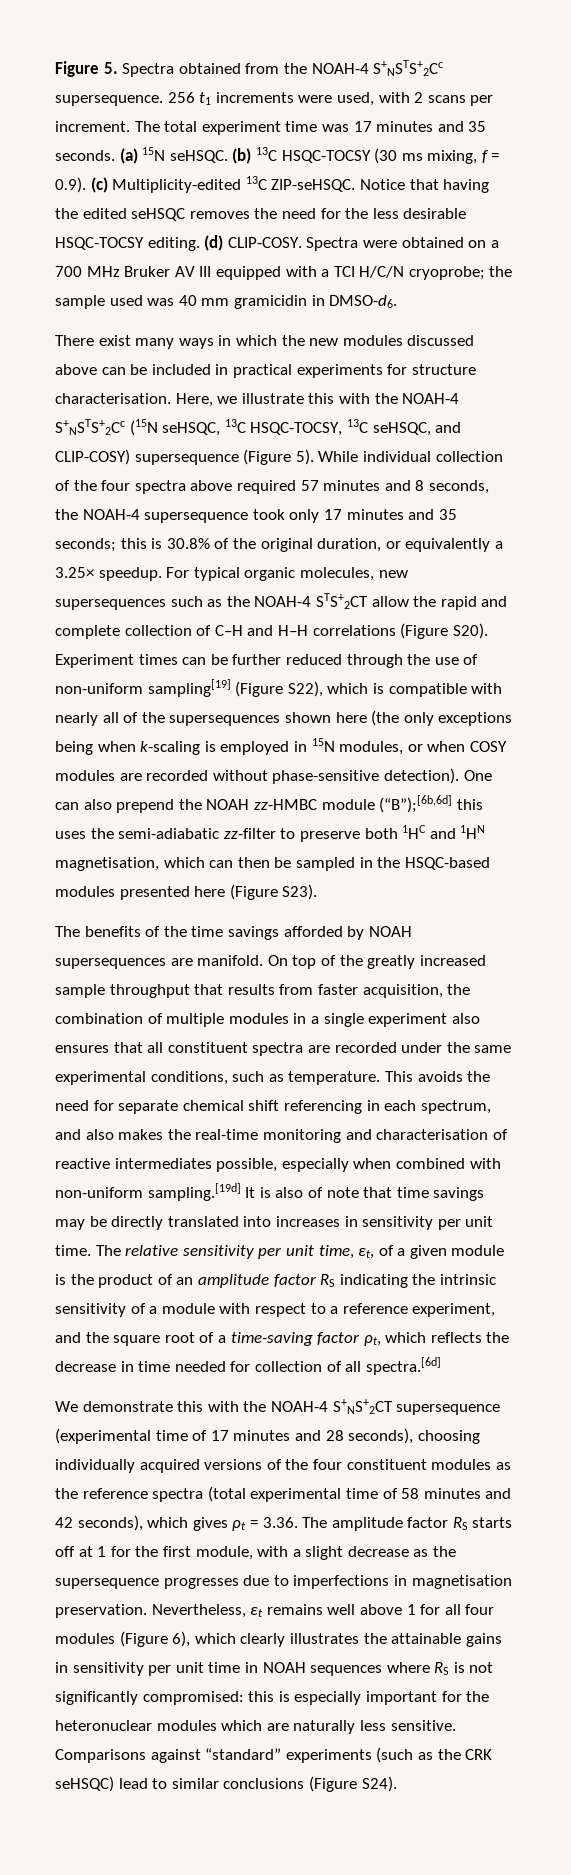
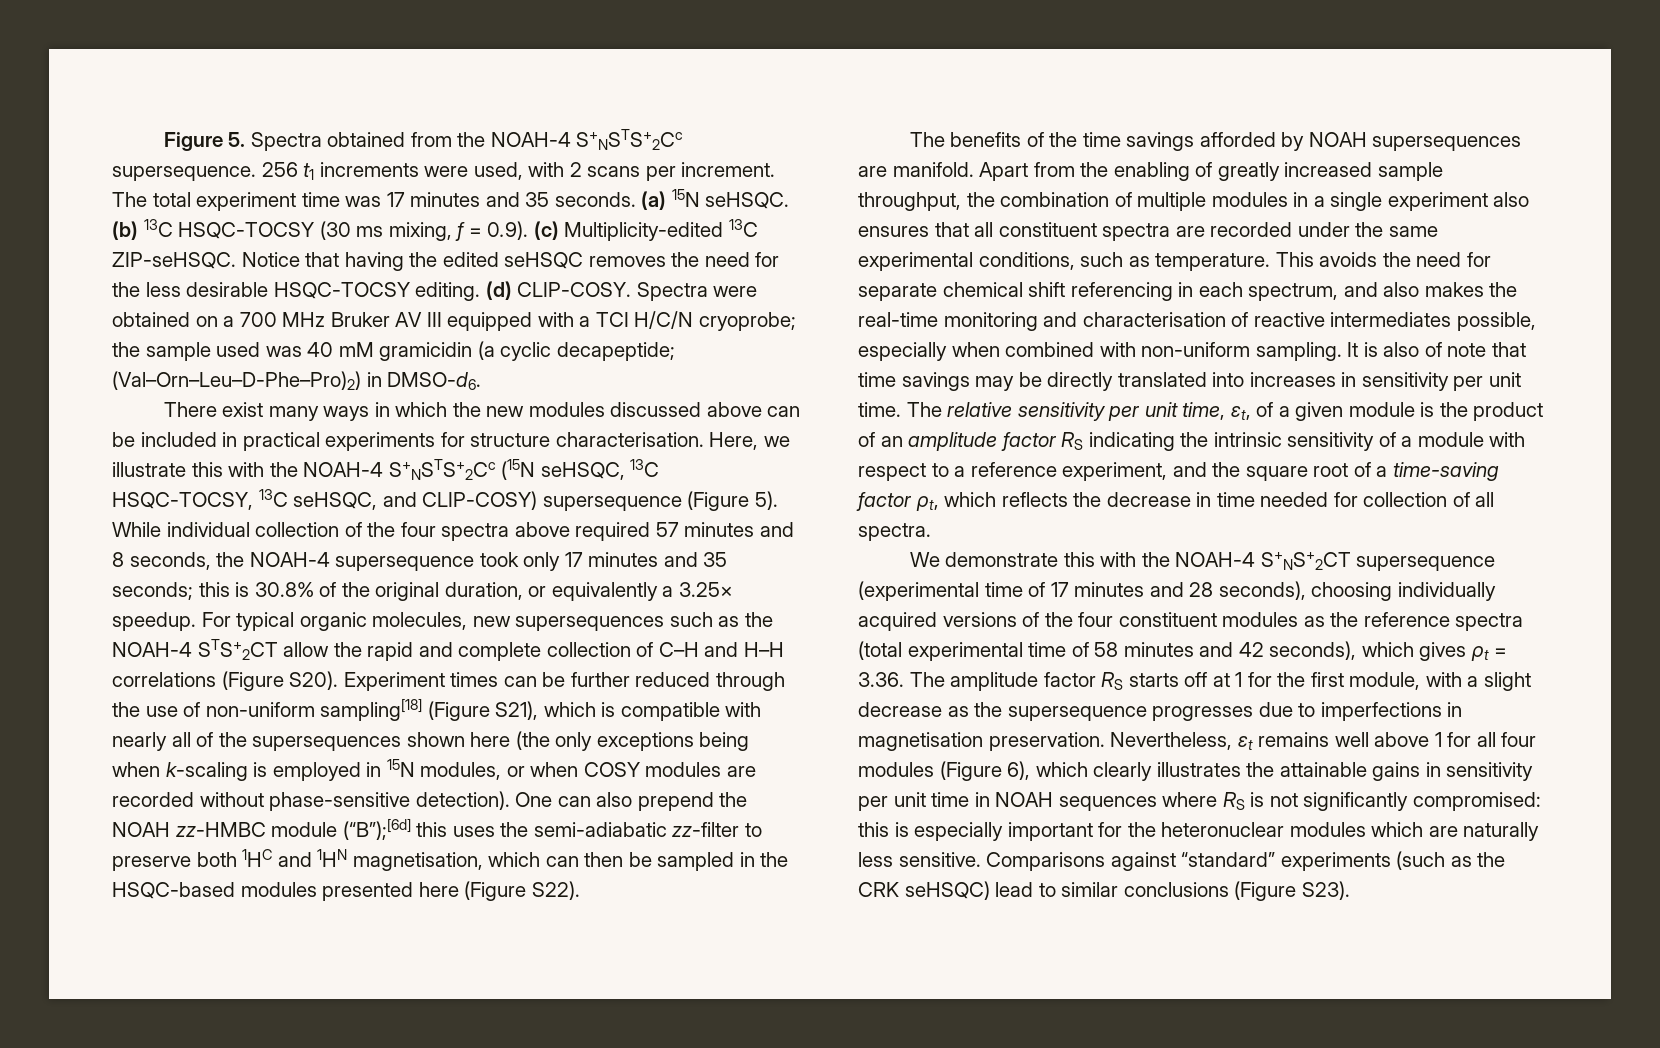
[201,295,307,309] mm gramicidin -> [338,341,675,361] [112,371,361,390] mM gramicidin (a cyclic decapeptide; (Val–Orn–Leu–D-Phe–Pro)2)
[147,679,323,697] sampling[19] (Figure S22), -> [320,698,539,721] sampling[18] (Figure S21),
[379,795,453,813] (“B”);[6b,6d] -> [342,818,411,840] (“B”);[6d]
[282,884,318,900] S23). -> [531,881,580,900] S22).
[267,955,486,969] [55,984,443,998] On top of the greatly increased sample throughput that results from faster acquisition, -> [979,162,1443,181] [858,192,961,211] Apart from the enabling of greatly increased sample throughput,
[147,1183,241,1201] sampling.[19d] -> [1255,342,1342,361] sampling.
[365,1357,441,1375] spectra.[6d] -> [858,523,931,541] spectra.
[361,1776,397,1792] S24). -> [1301,881,1350,900] S23).

